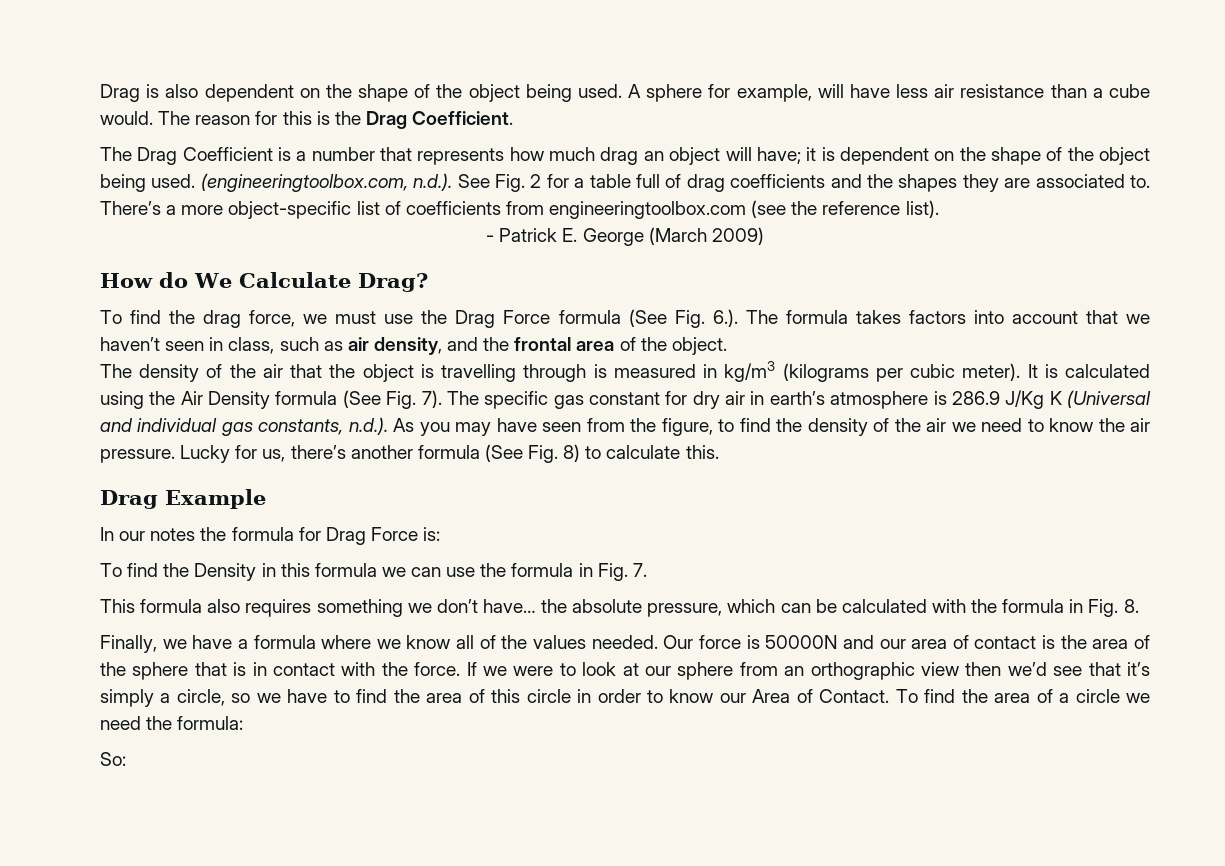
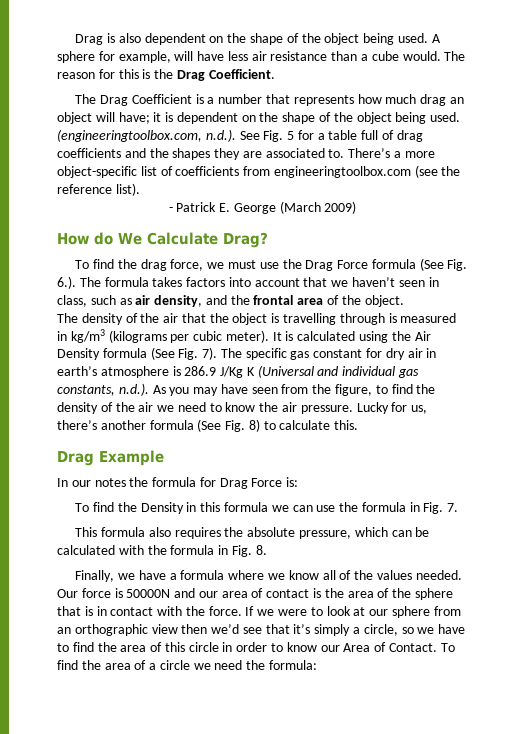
[530,174,542,188] 2 -> [287,131,295,140] 5
[316,599,536,617] something we don’t have… -> (221, 533) none
[100,752,126,766] // So: -> (318, 665) none

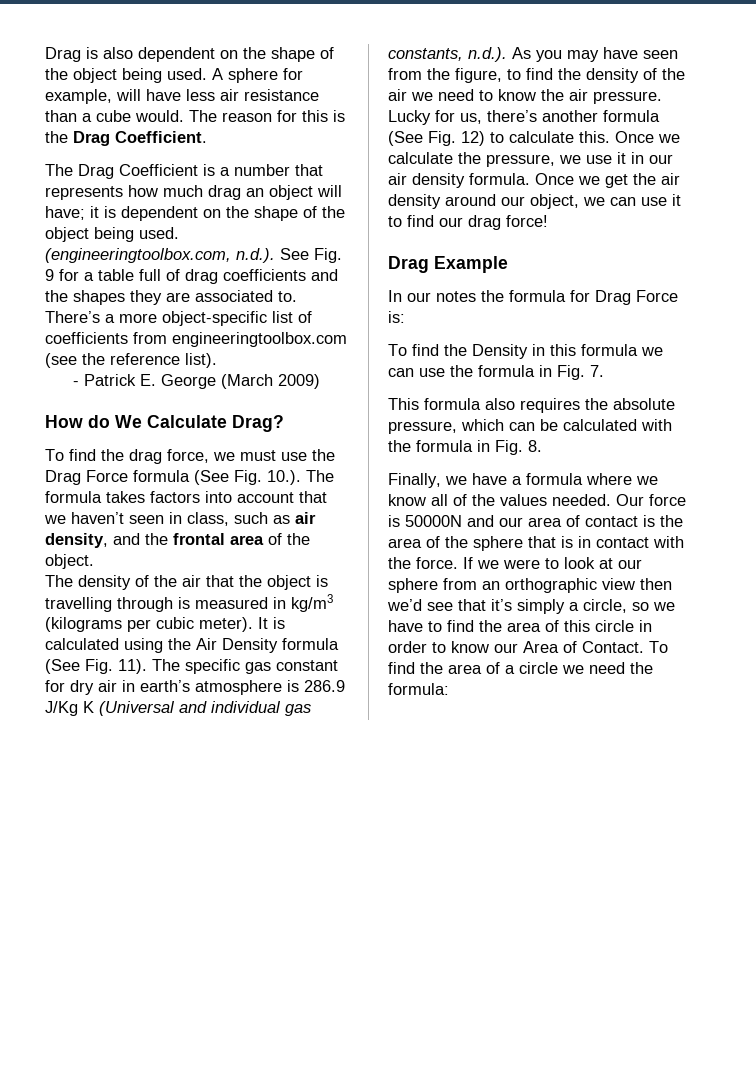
[287,131,295,140] 5 -> [45,269,54,281] 9
[57,276,76,289] 6.). -> [267,470,301,485] 10.).
[202,347,218,360] 7). -> [118,659,147,674] 11).
[248,419,260,432] 8) -> [461,131,485,146] 12)
(359, 425) none -> [615,131,680,143] [388,152,673,167] [388,173,680,188] [388,194,681,209] [388,215,548,230] Once we calculate the pressure, we use it in our air density formula. Once we get the air density around our object, we can use it to find our drag force!

